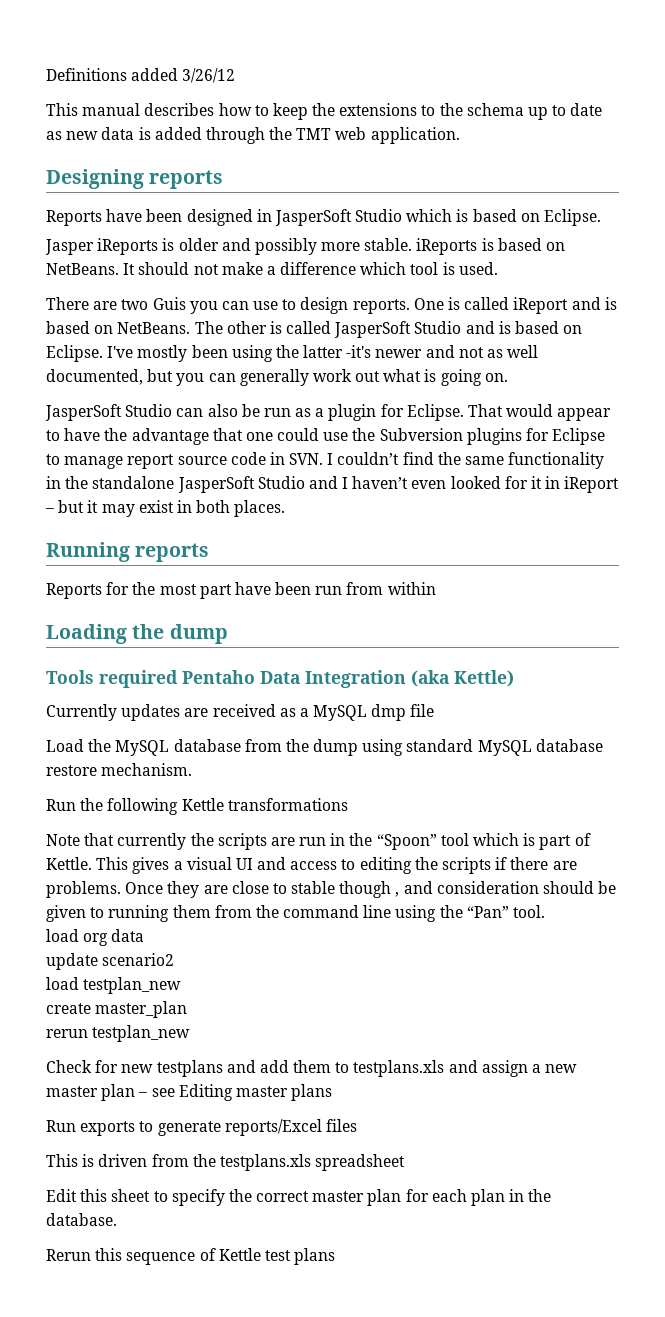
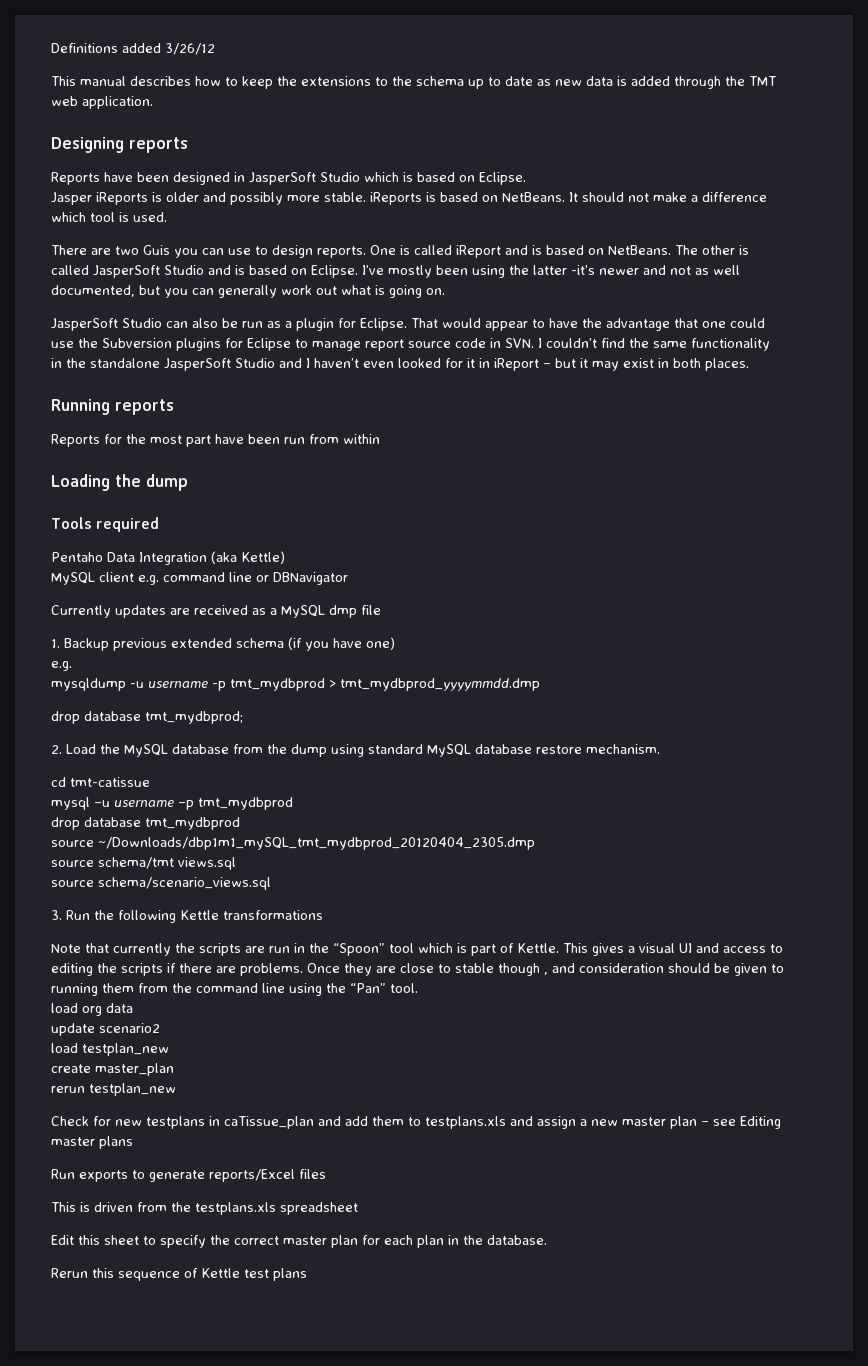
(178, 679) none -> (160, 524) //
(514, 678) none -> [51,572,348,585] // MySQL client e.g. command line or DBNavigator
(435, 710) none -> [51,637,395,651] [51,661,72,671] [51,678,540,691] [51,711,243,724] [51,745,62,754] 1. Backup previous extended schema (if you have one) // e.g. // mysqldump -u username -p tmt_mydbprod > tmt_mydbprod_yyyymmdd.dmp // drop database tmt_mydbprod; // 2.
(193, 769) none -> [51,777,150,787] [51,797,293,810] [51,817,240,830] [51,837,535,850] [51,857,236,870] [51,877,271,890] [51,910,62,920] cd tmt-catissue // mysql –u username –p tmt_mydbprod // drop database tmt_mydbprod // source ~/Downloads/dbp1m1_mySQL_tmt_mydbprod_20120404_2305.dmp // source schema/tmt views.sql // source schema/scenario_views.sql // 3.
(223, 1068) none -> [209,1116,314,1129] in caTissue_plan

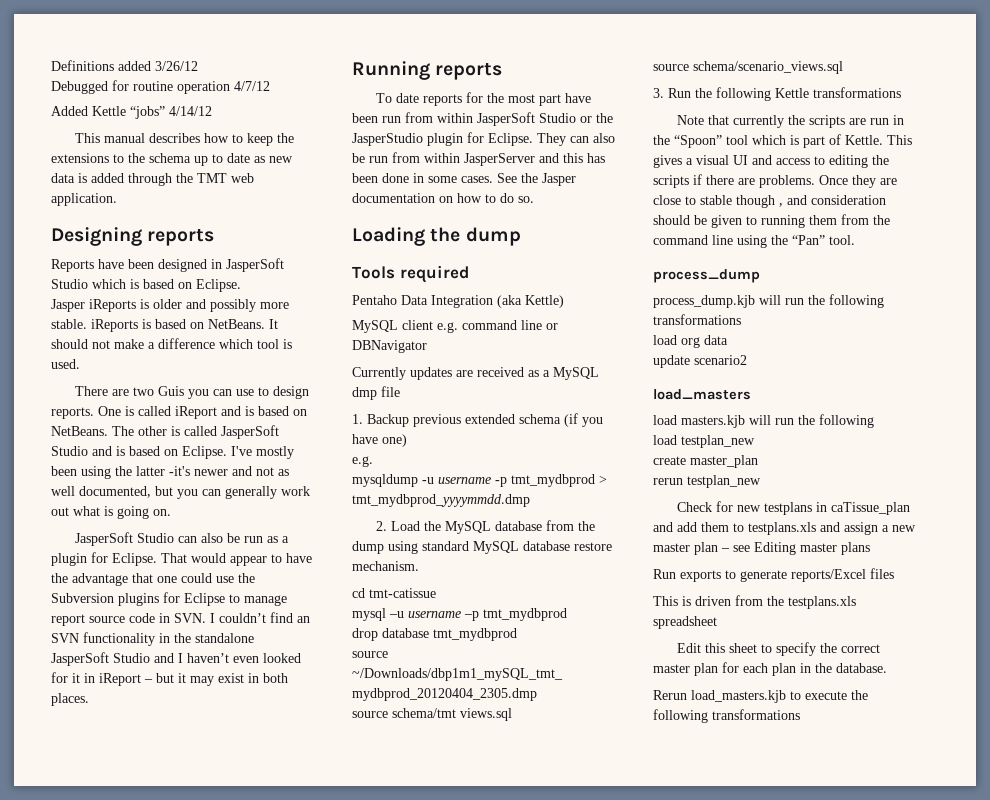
(215, 49) none -> [51,80,270,94] [51,106,212,119] // Debugged for routine operation 4/7/12 // Added Kettle “jobs” 4/14/12
[629,338,687,348] the same -> [297,616,310,623] [51,633,79,643] an SVN
[51,434,100,447] Reports -> [376,93,463,106] To date reports
(380, 439) none -> [477,112,613,126] [352,132,615,146] [352,152,605,166] [352,173,576,186] [352,193,534,203] JasperSoft Studio or the JasperStudio plugin for Eclipse. They can also be run from within JasperServer and this has been done in some cases. See the Jasper documentation on how to do so.
[51,711,243,724] // drop database tmt_mydbprod; -> (530, 500) none
(418, 988) none -> [653,269,760,283] [653,294,884,308] [653,314,741,325] // process_dump // process_dump.kjb will run the following transformations
(160, 1028) none -> [653,389,751,400] [653,414,874,428] // load_masters // load masters.kjb will run the following
[92,1268,307,1281] this sequence of Kettle test plans -> [691,690,868,703] [653,709,800,723] load_masters.kjb to execute the following transformations

